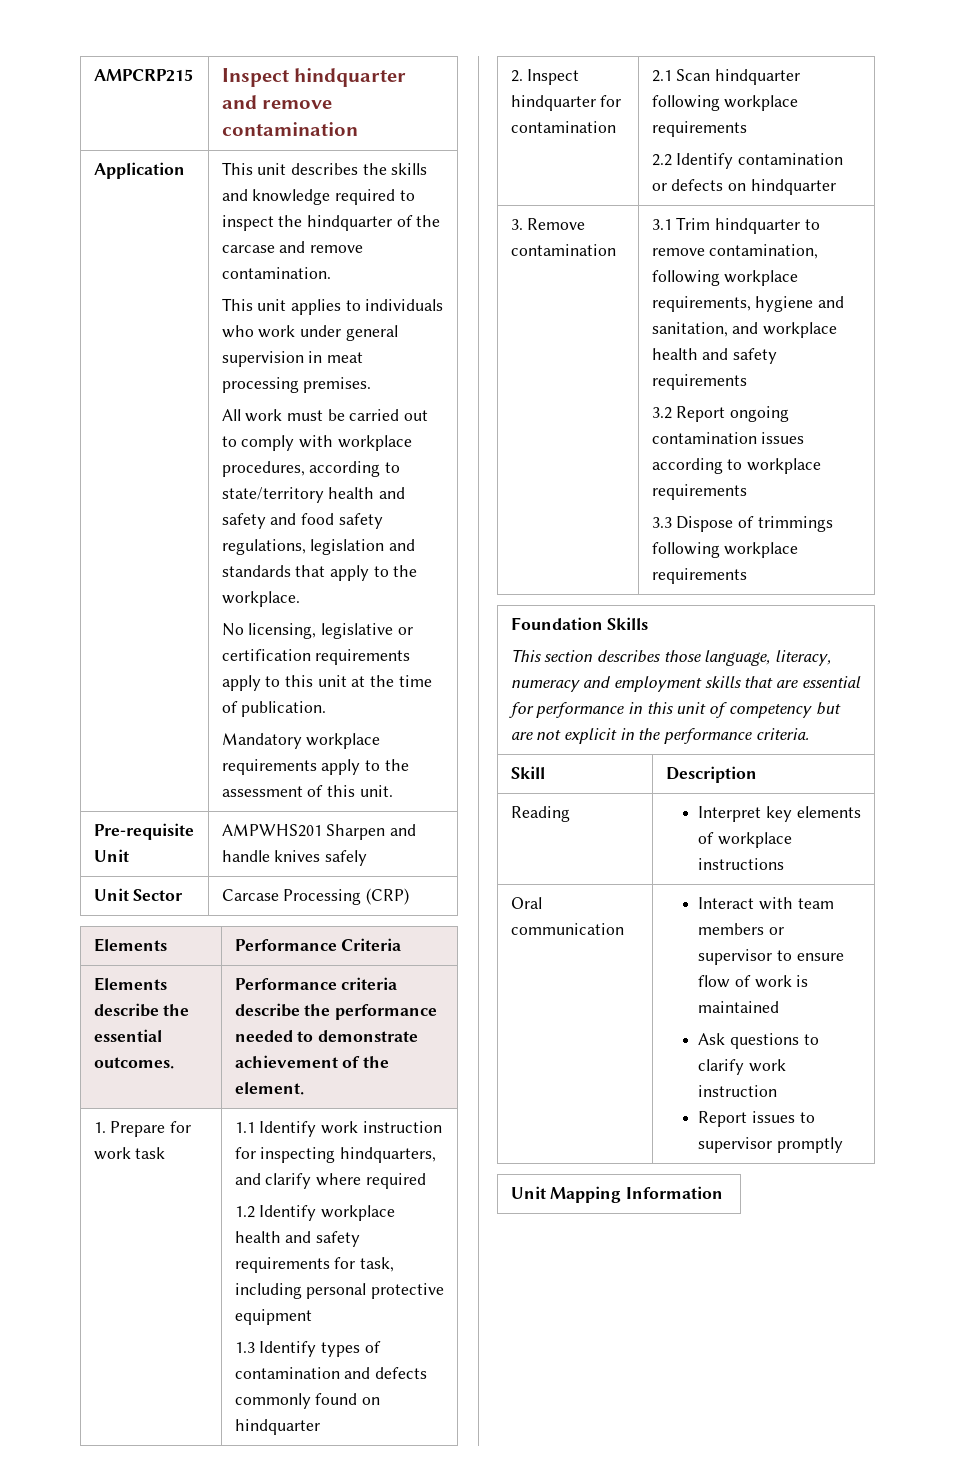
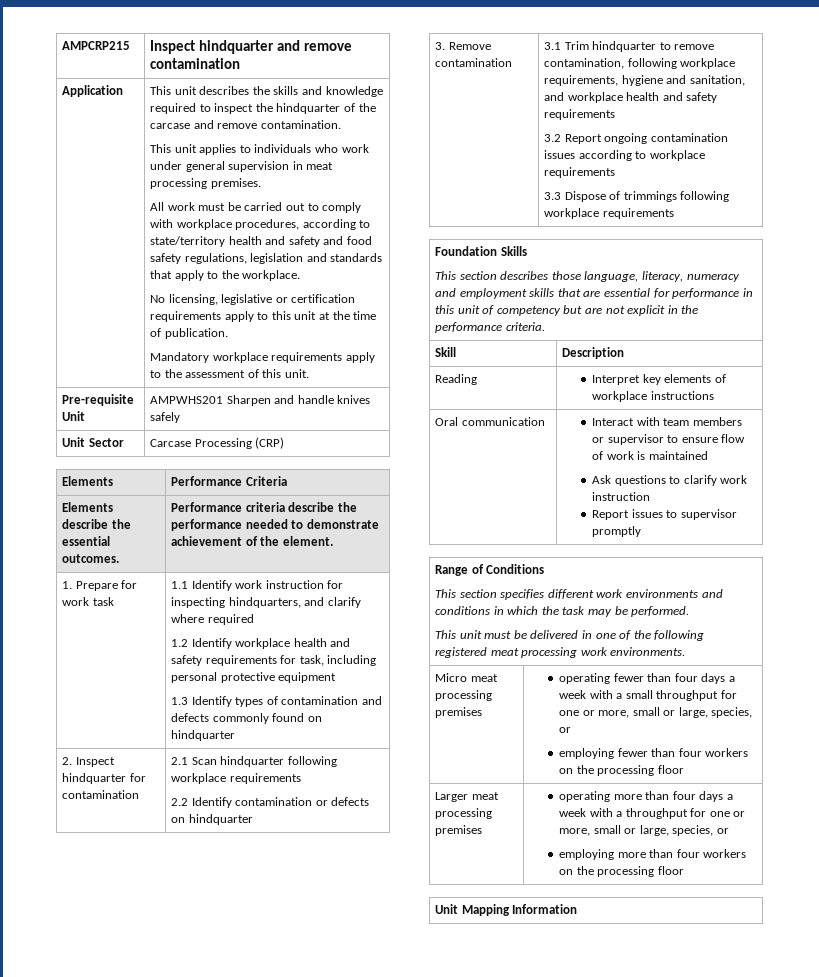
(844, 1145) none -> [435,564,545,576] [435,589,723,600] [435,606,690,617] [435,630,705,641] [435,647,686,658] [435,673,498,682] [435,690,493,701] [435,707,483,718] [559,673,735,684] [559,690,737,701] [559,707,753,718] [559,727,572,733] [559,748,749,759] [559,765,684,776] [435,792,499,802] [435,808,493,819] [435,825,483,836] [559,791,733,802] [559,808,746,819] [559,825,729,836] [559,849,747,860] [559,866,684,877] // Range of Conditions // This section specifies different work environments and conditions in which the task may be performed. // This unit must be delivered in one of the following registered meat processing work environments. // Micro meat processing premises | operating fewer than four days a week with a small throughput for one or more, small or large, species, or // employing fewer than four workers on the processing floor // Larger meat processing premises | operating more than four days a week with a throughput for one or more, small or large, species, or // employing more than four workers on the processing floor

